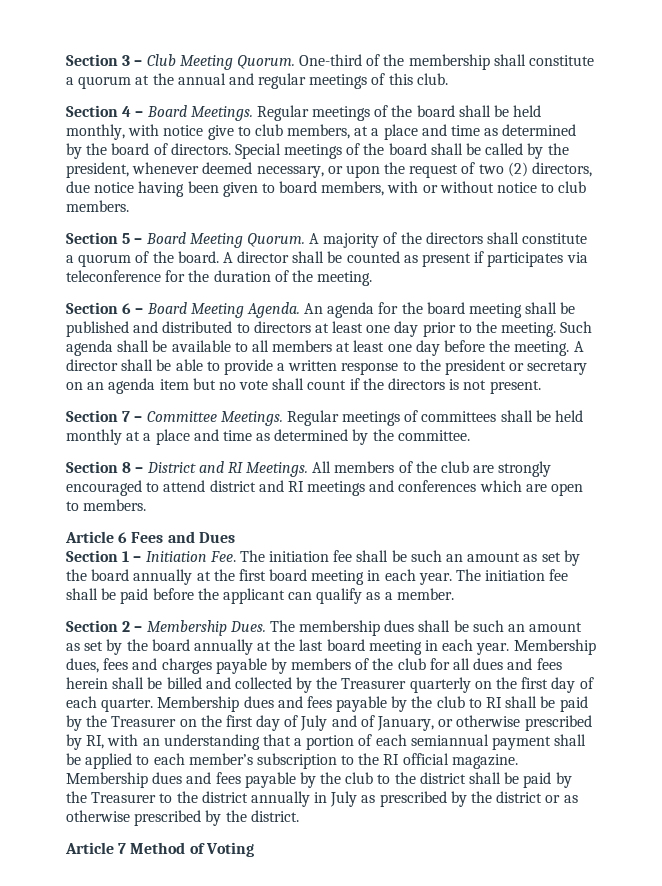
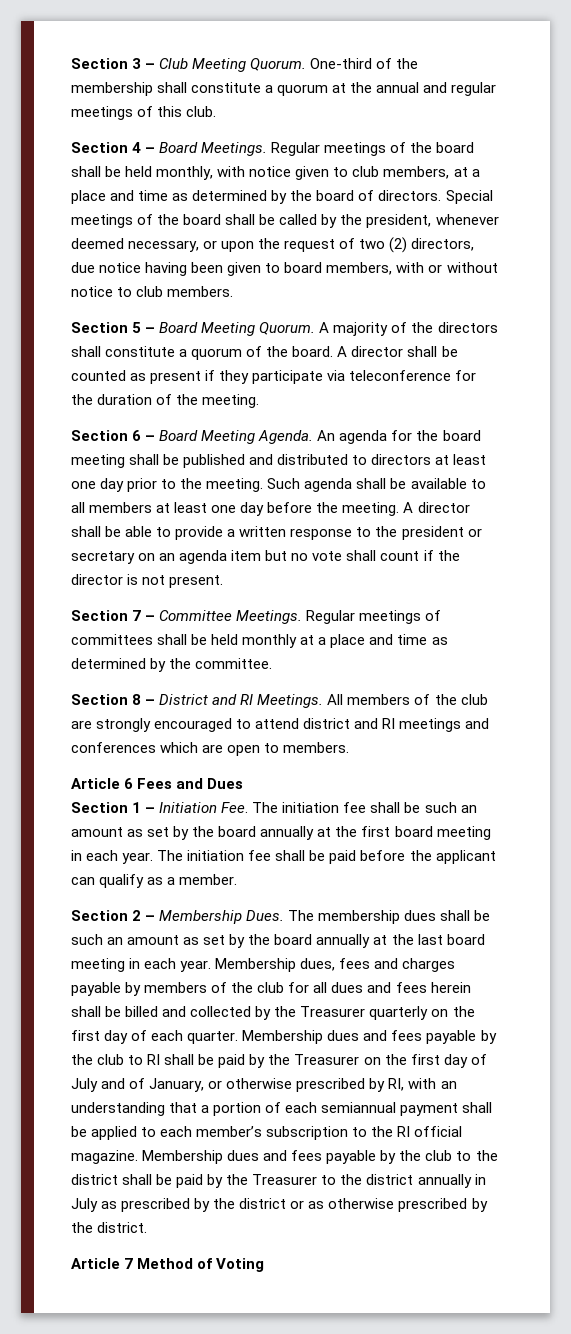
[207,125,234,140] give -> [295,166,330,180] given
[487,252,564,267] participates -> [219,370,324,384] they participate
[388,378,446,390] directors -> [71,574,123,585] director

